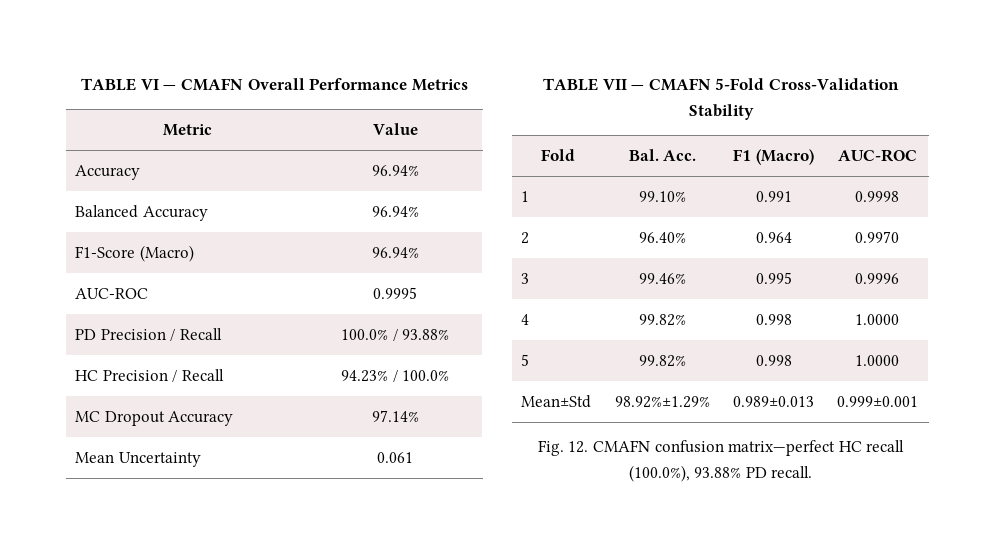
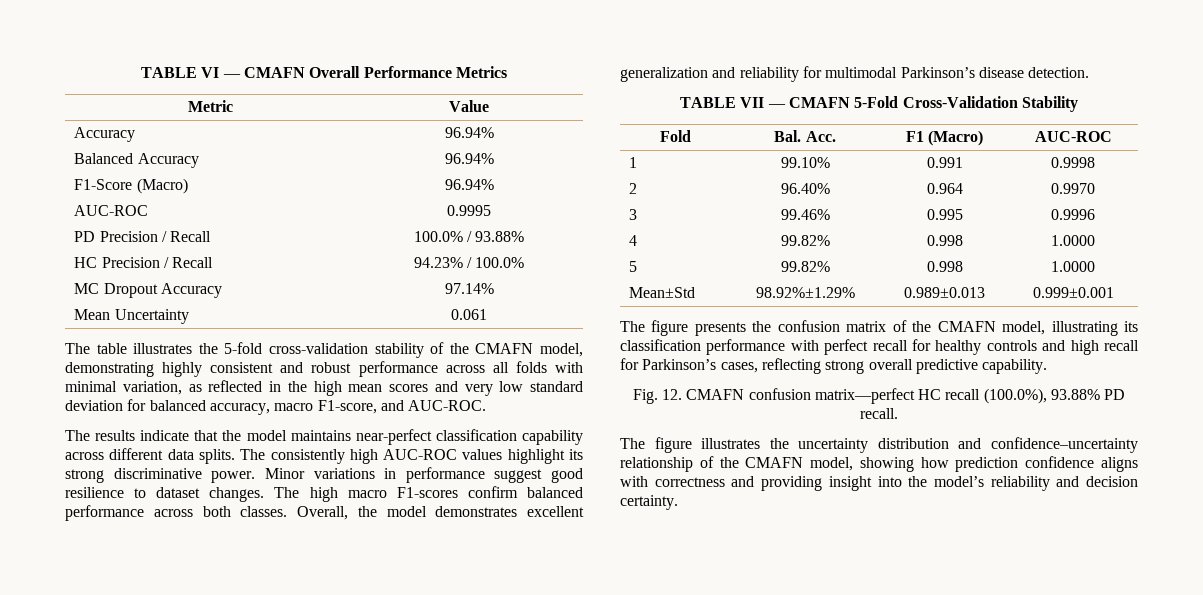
(413, 457) none -> [65,342,584,358] [65,361,583,377] [65,380,583,396] [65,399,487,415] [65,429,583,445] [65,448,584,464] [65,467,583,483] [65,486,583,502] [65,505,584,521] [620,66,1090,82] // The table illustrates the 5-fold cross-validation stability of the CMAFN model, demonstrating highly consistent and robust performance across all folds with minimal variation, as reflected in the high mean scores and very low standard deviation for balanced accuracy, macro F1-score, and AUC-ROC. // The results indicate that the model maintains near-perfect classification capability across different data splits. The consistently high AUC-ROC values highlight its strong discriminative power. Minor variations in performance suggest good resilience to dataset changes. The high macro F1-scores confirm balanced performance across both classes. Overall, the model demonstrates excellent generalization and reliability for multimodal Parkinson’s disease detection.
(918, 401) none -> [620,320,1138,336] [620,339,1139,355] [620,358,1048,374] // The figure presents the confusion matrix of the CMAFN model, illustrating its classification performance with perfect recall for healthy controls and high recall for Parkinson’s cases, reflecting strong overall predictive capability.
(813, 472) none -> [620,437,1138,453] [620,456,1138,472] [620,476,1138,491] [620,495,678,510] // The figure illustrates the uncertainty distribution and confidence–uncertainty relationship of the CMAFN model, showing how prediction confidence aligns with correctness and providing insight into the model’s reliability and decision certainty.

